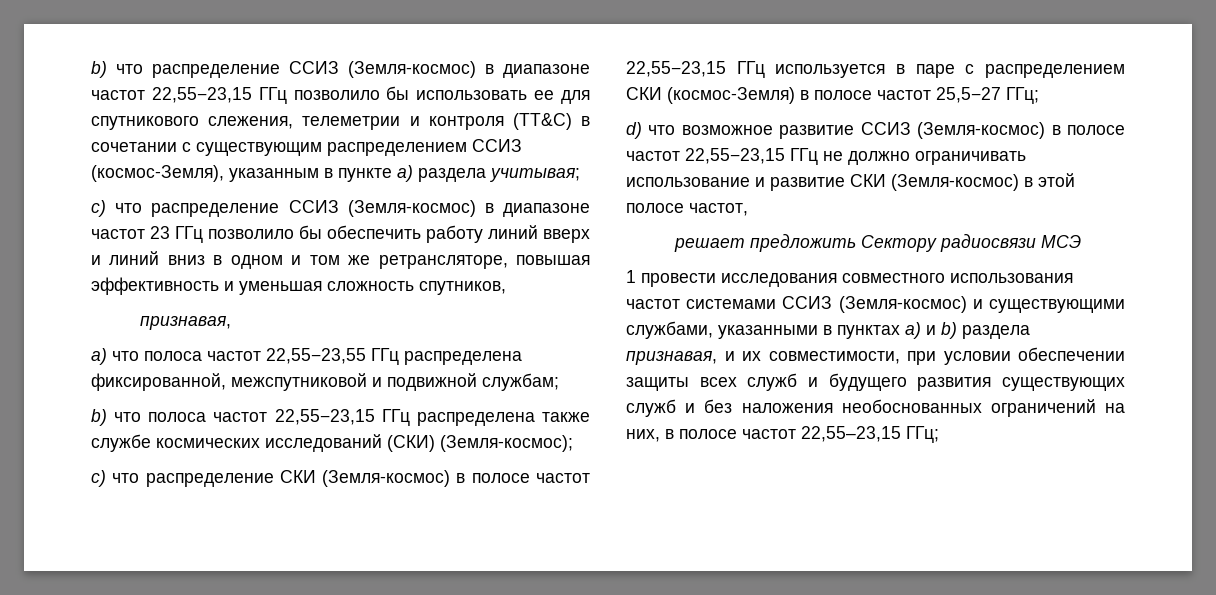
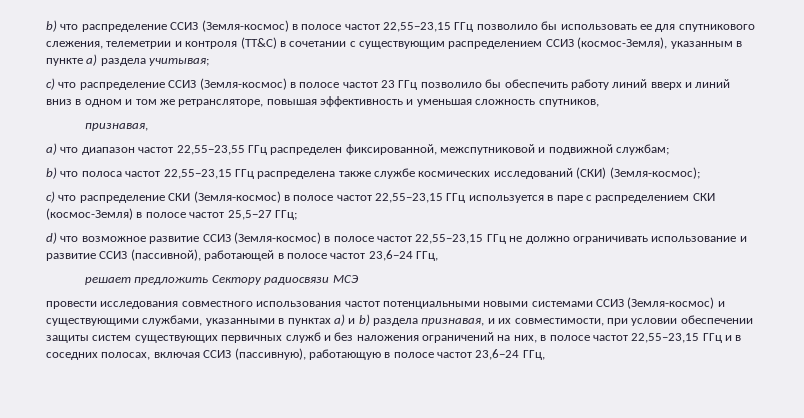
[503,64,590,78] диапазоне -> [301,24,342,30] полосе
[503,203,590,217] диапазоне -> [299,82,340,88] полосе
[144,351,202,361] полоса -> [81,147,135,155] диапазон
[404,351,522,365] распределена -> [270,147,343,155] распределен
[850,173,1075,191] [626,203,748,216] СКИ (Земля-космос) в этой полосе частот, -> [99,249,438,261] ССИЗ (пассивной), работающей в полосе частот 23,6−24 ГГц,
[626,270,636,283] 1 -> (359, 279) none
(680, 304) none -> [382,301,529,309] потенциальными новыми
[699,373,1125,391] всех служб и будущего развития существующих -> [92,335,283,343] систем существующих первичных
[841,399,982,413] необоснованных -> (419, 338) none
[906,426,939,443] ГГц; -> [702,333,742,343] [46,348,545,360] ГГц и в соседних полосах, включая ССИЗ (пассивную), работающую в полосе частот 23,6−24 ГГц,

